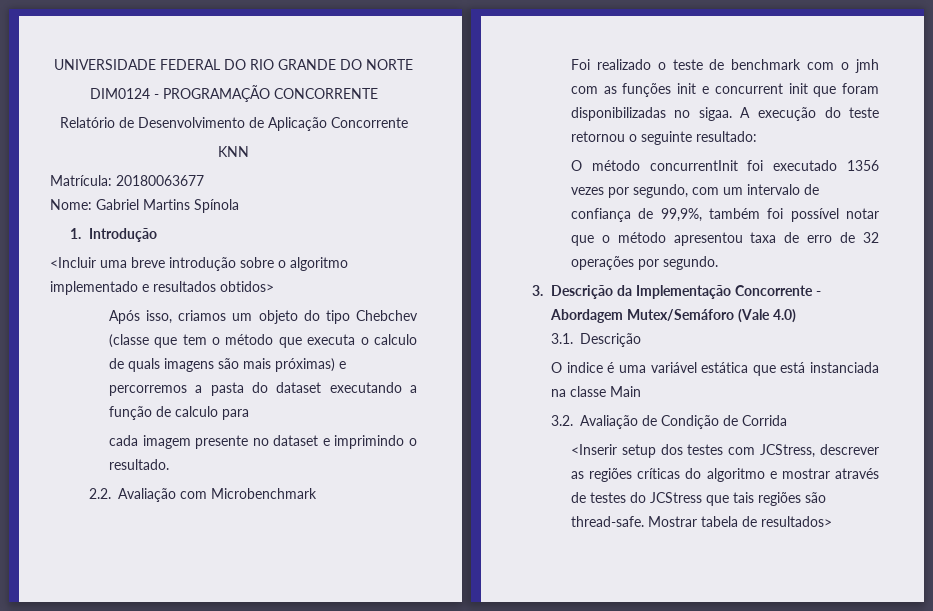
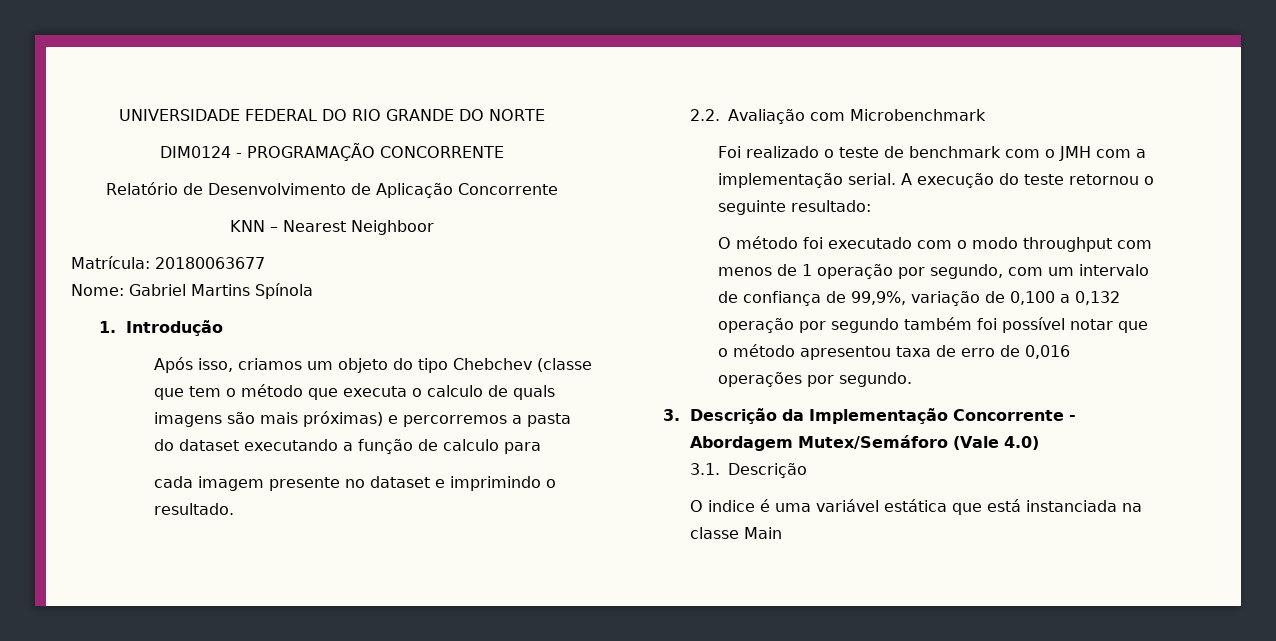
(249, 151) none -> [269,220,434,235] – Nearest Neighboor
[50,257,348,271] [50,281,274,295] // <Incluir uma breve introdução sobre o algoritmo implementado e resultados obtidos> -> (224, 328) none
[855,59,879,73] [570,83,879,97] [570,107,732,121] jmh com as funções init e concurrent init que foram disponibilizadas no sigaa. -> [1058,146,1146,161] [717,173,896,188] JMH com a implementação serial.
[649,160,738,171] concurrentInit -> (798, 242) none
[847,160,879,171] [570,187,604,195] 1356 vezes -> [916,237,1152,252] [717,264,893,279] com o modo throughput com menos de 1 operação
(702, 215) none -> [910,291,1120,306] [717,318,899,333] variação de 0,100 a 0,132 operação por segundo
[863,232,879,243] 32 -> [1024,345,1070,359] 0,016
[551,415,788,429] [570,444,879,458] [570,468,879,482] [570,492,826,506] [570,516,832,527] // 3.2. Avaliação de Condição de Corrida // <Inserir setup dos testes com JCStress, descrever as regiões críticas do algoritmo e mostrar através de testes do JCStress que tais regiões são thread-safe. Mostrar tabela de resultados> -> (783, 533) none

